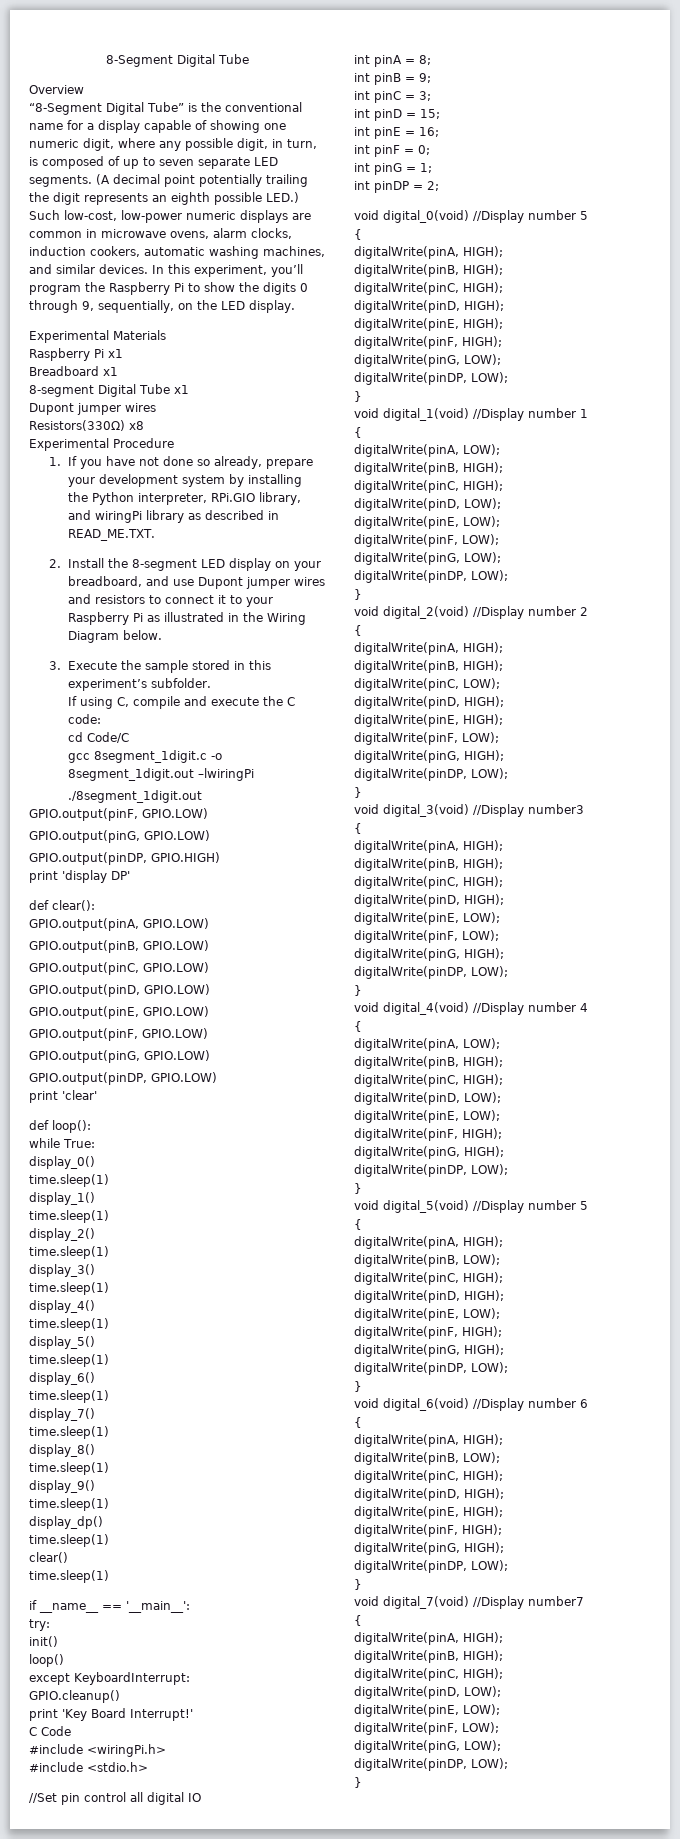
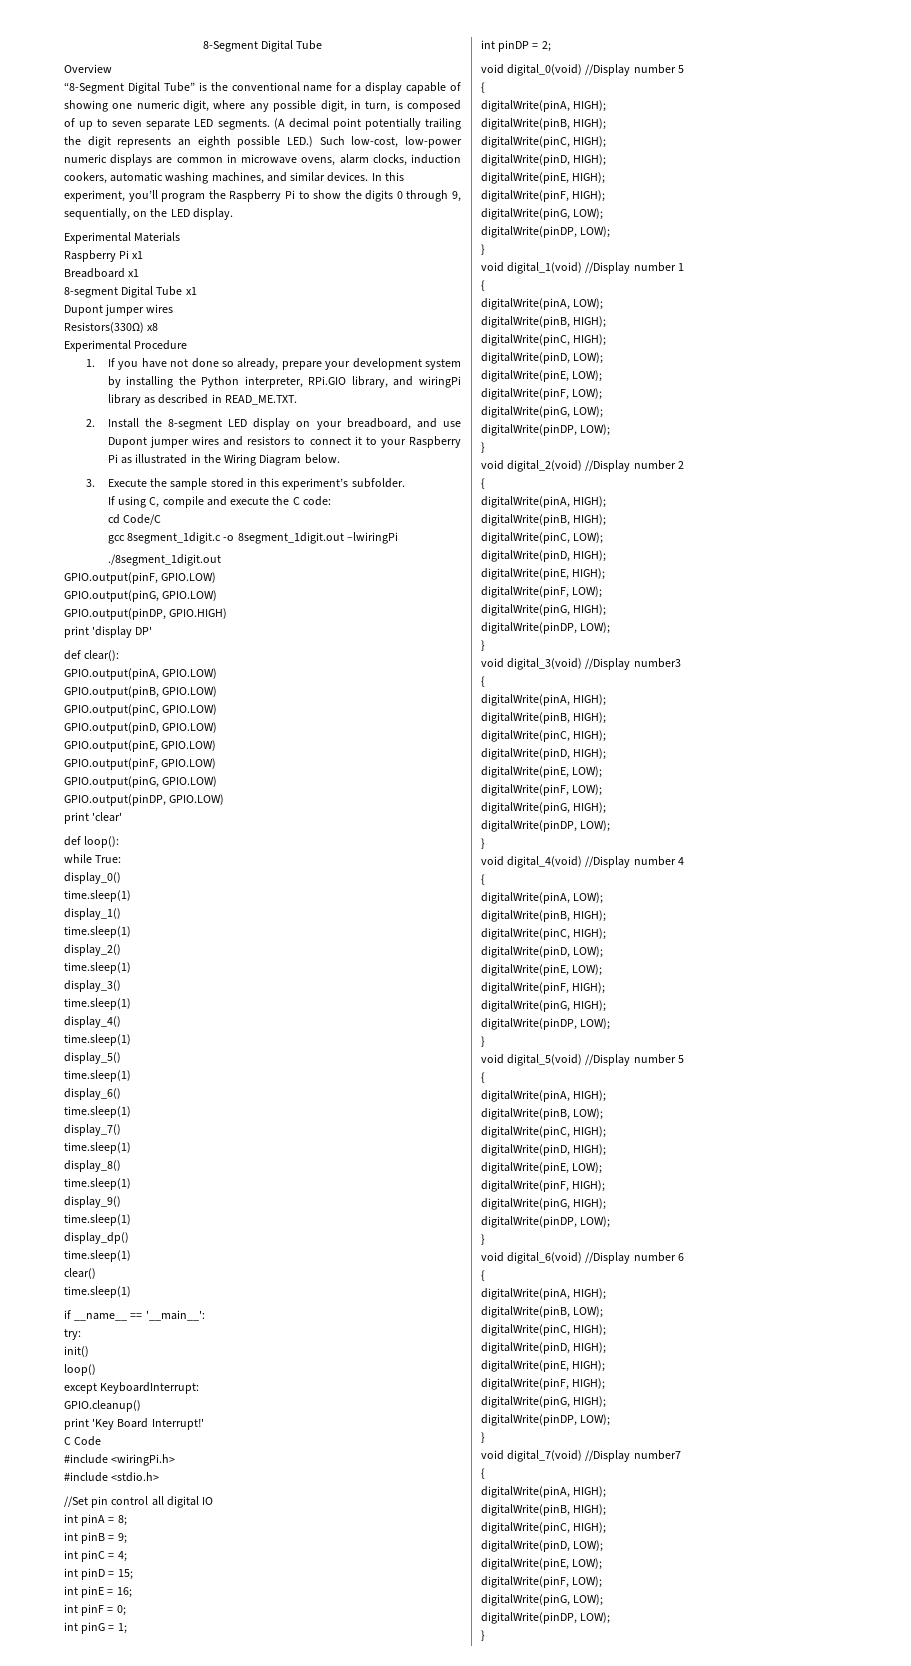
[419,91,431,101] 3; -> [117,1551,127,1562] 4;

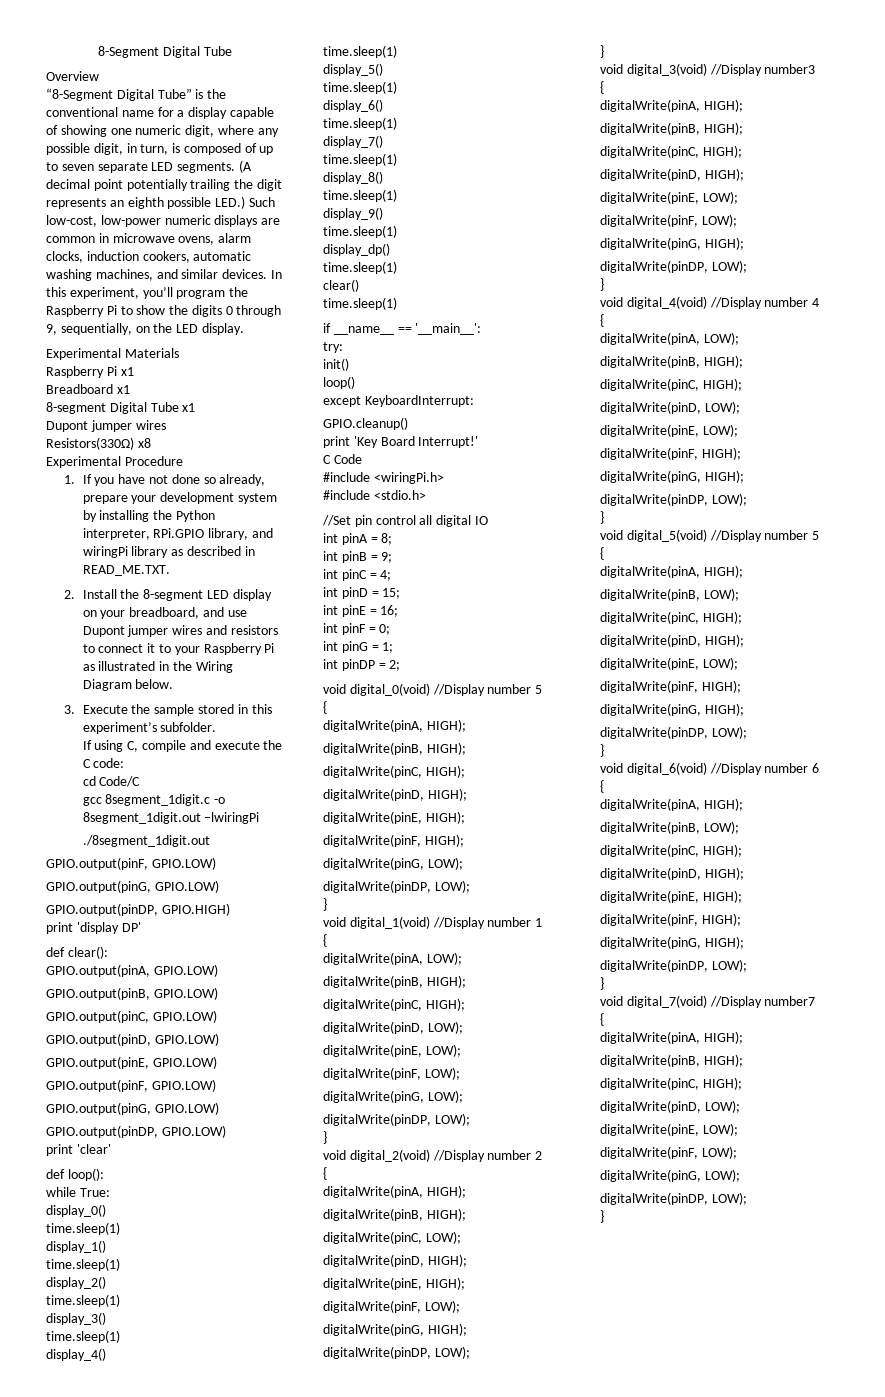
[308,376,347,385] RPi.GIO -> [153,528,205,538] RPi.GPIO

